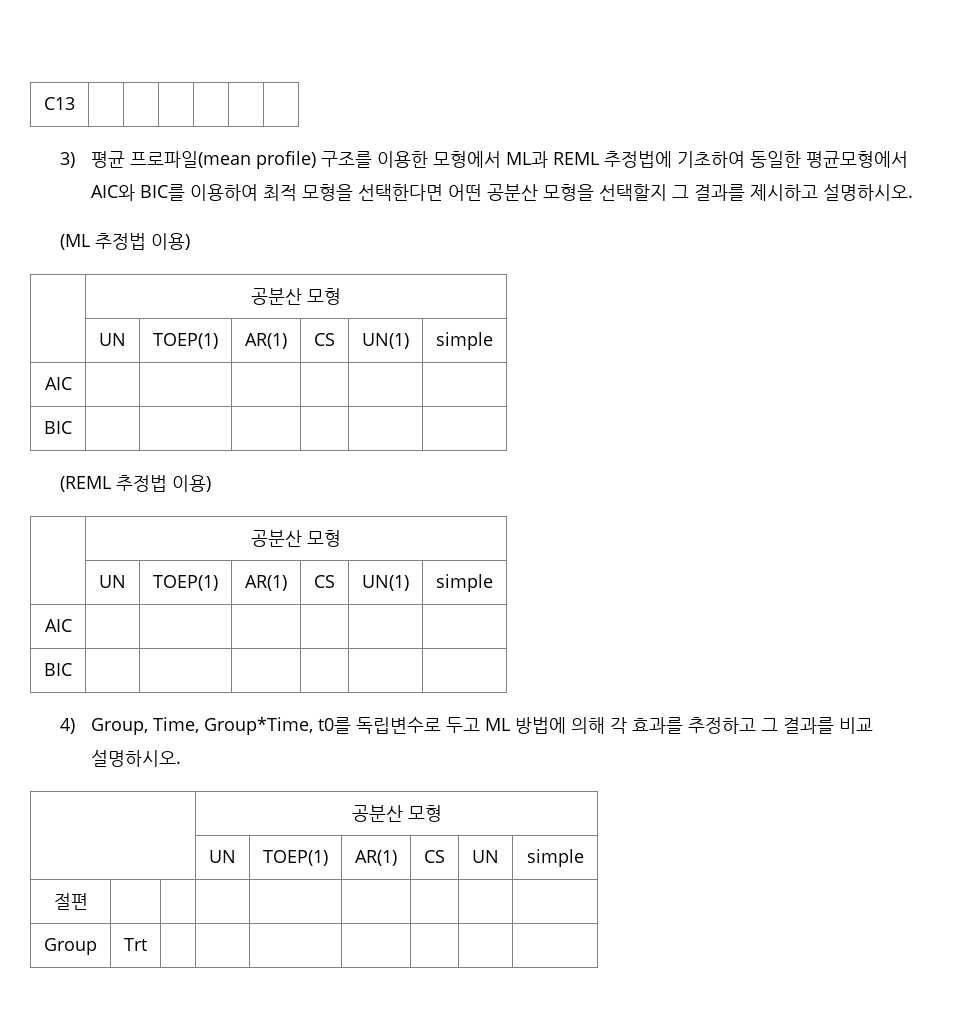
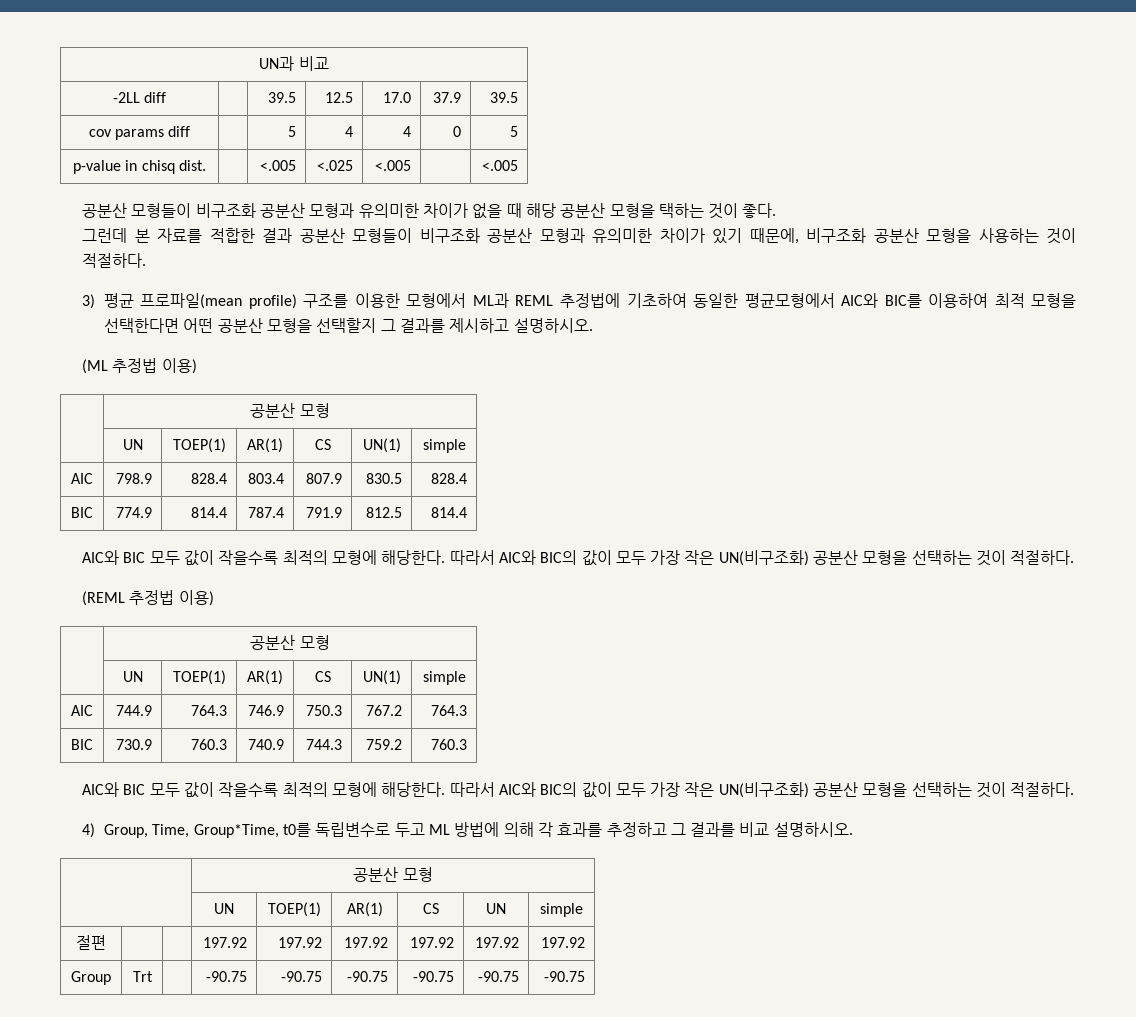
[44,97,75,110] C13 | | | | | | -> [259,56,329,71] [112,92,167,103] [267,92,296,103] [324,92,353,103] [382,92,411,103] [432,92,461,103] [489,92,518,103] [88,126,191,140] [287,126,296,137] [344,126,353,137] [402,126,411,137] [452,126,461,137] [509,126,518,137] [73,160,206,174] [259,160,296,171] [316,160,353,171] [374,160,411,171] [481,160,518,171] [81,203,777,219] [81,228,1076,244] [81,253,146,268] UN과 비교 // -2LL diff | | 39.5 | 12.5 | 17.0 | 37.9 | 39.5 // cov params diff | | 5 | 4 | 4 | 0 | 5 // p-value in chisq dist. | | <.005 | <.025 | <.005 | | <.005 // 공분산 모형들이 비구조화 공분산 모형과 유의미한 차이가 없을 때 해당 공분산 모형을 택하는 것이 좋다. // 그런데 본 자료를 적합한 결과 공분산 모형들이 비구조화 공분산 모형과 유의미한 차이가 있기 때문에, 비구조화 공분산 모형을 사용하는 것이 적절하다.
[44,421,72,434] | | | | | // BIC | | | | | | -> [115,473,152,484] [190,473,227,484] [247,473,284,484] [305,473,342,484] [365,473,402,484] [430,473,467,484] [71,507,93,518] [115,507,152,518] [190,507,227,518] [247,507,284,518] [305,507,342,518] [365,507,402,518] [430,507,467,518] [81,550,1075,566] 798.9 | 828.4 | 803.4 | 807.9 | 830.5 | 828.4 // BIC | 774.9 | 814.4 | 787.4 | 791.9 | 812.5 | 814.4 // AIC와 BIC 모두 값이 작을수록 최적의 모형에 해당한다. 따라서 AIC와 BIC의 값이 모두 가장 작은 UN(비구조화) 공분산 모형을 선택하는 것이 적절하다.
[44,663,72,676] | | | | | // BIC | | | | | | -> [115,705,152,716] [190,705,227,716] [247,705,284,716] [305,705,342,716] [365,705,402,716] [430,705,467,716] [71,739,93,750] [115,739,152,750] [190,739,227,750] [247,739,284,750] [305,739,342,750] [365,739,402,750] [430,739,467,750] [81,782,1075,798] 744.9 | 764.3 | 746.9 | 750.3 | 767.2 | 764.3 // BIC | 730.9 | 760.3 | 740.9 | 744.3 | 759.2 | 760.3 // AIC와 BIC 모두 값이 작을수록 최적의 모형에 해당한다. 따라서 AIC와 BIC의 값이 모두 가장 작은 UN(비구조화) 공분산 모형을 선택하는 것이 적절하다.
[44,938,97,955] [124,938,148,951] | | | | | // Group | Trt | | | | | | | -> [202,937,247,948] [277,937,322,948] [343,937,388,948] [409,937,454,948] [474,937,519,948] [540,937,585,948] [71,971,111,985] [132,971,153,982] [205,971,247,982] [280,971,322,982] [346,971,388,982] [412,971,454,982] [477,971,519,982] [543,971,585,982] 197.92 | 197.92 | 197.92 | 197.92 | 197.92 | 197.92 // Group | Trt | | -90.75 | -90.75 | -90.75 | -90.75 | -90.75 | -90.75

